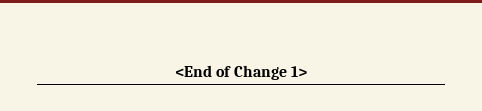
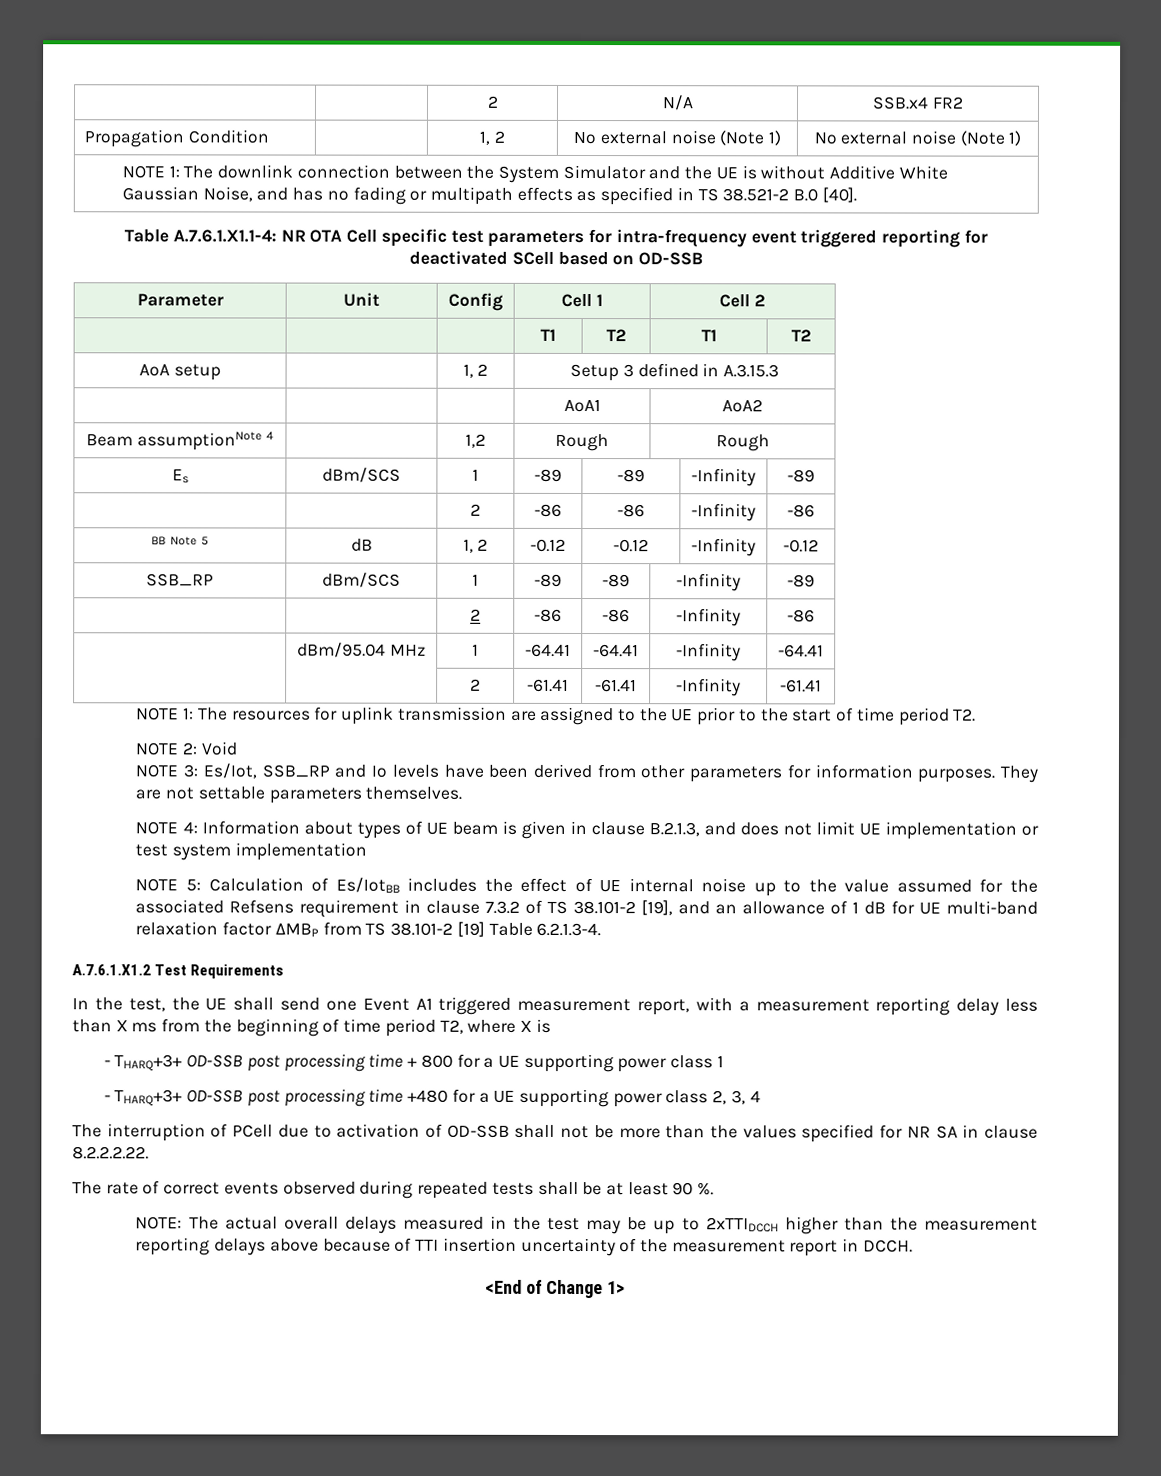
(175, 71) none -> [486,95,499,108] [661,95,694,111] [872,96,964,110] [83,129,269,148] [479,130,505,145] [573,130,781,146] [813,130,1022,146] [121,164,948,183] [121,186,857,206] [124,228,988,248] [409,250,703,266] [136,293,224,307] [343,292,380,307] [448,292,503,311] [561,293,603,308] [719,294,766,308] [540,328,556,341] [605,329,627,342] [700,329,717,342] [790,329,812,342] [139,364,221,381] [462,363,489,378] [570,363,779,382] [563,398,601,413] [722,399,763,413] [86,431,274,451] [465,433,486,448] [555,433,609,452] [715,434,770,452] [171,469,189,484] [322,467,401,483] [472,468,479,481] [534,468,562,482] [617,469,645,483] [691,468,756,487] [787,469,815,483] [470,503,481,516] [534,503,562,517] [617,504,645,518] [691,503,756,522] [787,504,815,518] [151,536,209,546] [350,538,373,552] [462,538,489,553] [530,538,566,552] [613,539,649,553] [691,538,756,557] [783,539,819,553] [146,573,214,587] [322,572,401,588] [472,573,479,586] [534,573,562,587] [602,574,630,588] [676,573,741,592] [787,574,815,588] [470,608,481,621] [534,608,562,622] [602,609,630,623] [676,608,741,627] [787,609,815,623] [297,642,426,658] [472,643,479,656] [525,643,571,657] [593,644,639,658] [676,643,741,662] [778,644,824,658] [470,678,481,691] [527,678,569,692] [595,679,637,693] [676,678,741,697] [780,679,822,693] [136,706,977,726] [135,741,237,756] [135,763,1038,783] [135,786,463,804] [135,820,1039,840] [135,842,367,861] [135,877,1039,897] [135,899,1039,918] [135,921,602,937] [72,964,285,979] [72,996,1039,1016] [72,1018,551,1037] [103,1053,724,1073] [103,1088,761,1108] [72,1123,1038,1143] [72,1146,149,1160] [72,1180,715,1199] [135,1215,1038,1235] [135,1237,913,1257] | | 2 | N/A | SSB.x4 FR2 // Propagation Condition | | 1, 2 | No external noise (Note 1) | No external noise (Note 1) // NOTE 1: The downlink connection between the System Simulator and the UE is without Additive White Gaussian Noise, and has no fading or multipath effects as specified in TS 38.521-2 B.0 [40]. // Table A.7.6.1.X1.1-4: NR OTA Cell specific test parameters for intra-frequency event triggered reporting for deactivated SCell based on OD-SSB // Parameter | Unit | Config | Cell 1 | Cell 2 // | | | T1 | T2 | T1 | T2 // AoA setup | | 1, 2 | Setup 3 defined in A.3.15.3 // | | | AoA1 | AoA2 // Beam assumptionNote 4 | | 1,2 | Rough | Rough // Es | dBm/SCS | 1 | -89 | -89 | -Infinity | -89 // | | 2 | -86 | -86 | -Infinity | -86 // BB Note 5 | dB | 1, 2 | -0.12 | -0.12 | -Infinity | -0.12 // SSB_RP | dBm/SCS | 1 | -89 | -89 | -Infinity | -89 // | | 2 | -86 | -86 | -Infinity | -86 // | dBm/95.04 MHz | 1 | -64.41 | -64.41 | -Infinity | -64.41 // | | 2 | -61.41 | -61.41 | -Infinity | -61.41 // NOTE 1: The resources for uplink transmission are assigned to the UE prior to the start of time period T2. // NOTE 2: Void // NOTE 3: Es/Iot, SSB_RP and Io levels have been derived from other parameters for information purposes. They are not settable parameters themselves. // NOTE 4: Information about types of UE beam is given in clause B.2.1.3, and does not limit UE implementation or test system implementation // NOTE 5: Calculation of Es/IotBB includes the effect of UE internal noise up to the value assumed for the associated Refsens requirement in clause 7.3.2 of TS 38.101-2 [19], and an allowance of 1 dB for UE multi-band relaxation factor ΔMBP from TS 38.101-2 [19] Table 6.2.1.3-4. // A.7.6.1.X1.2 Test Requirements // In the test, the UE shall send one Event A1 triggered measurement report, with a measurement reporting delay less than X ms from the beginning of time period T2, where X is // - THARQ+3+ OD-SSB post processing time + 800 for a UE supporting power class 1 // - THARQ+3+ OD-SSB post processing time +480 for a UE supporting power class 2, 3, 4 // The interruption of PCell due to activation of OD-SSB shall not be more than the values specified for NR SA in clause 8.2.2.2.22. // The rate of correct events observed during repeated tests shall be at least 90 %. // NOTE: The actual overall delays measured in the test may be up to 2xTTIDCCH higher than the measurement reporting delays above because of TTI insertion uncertainty of the measurement report in DCCH. //

